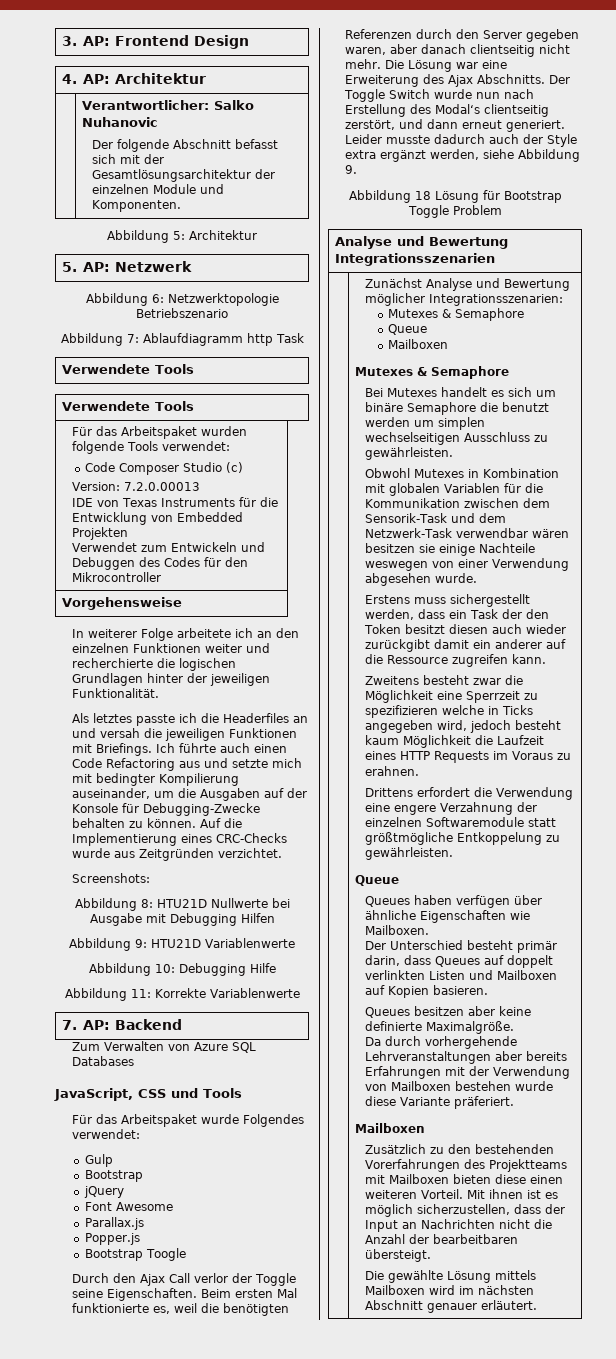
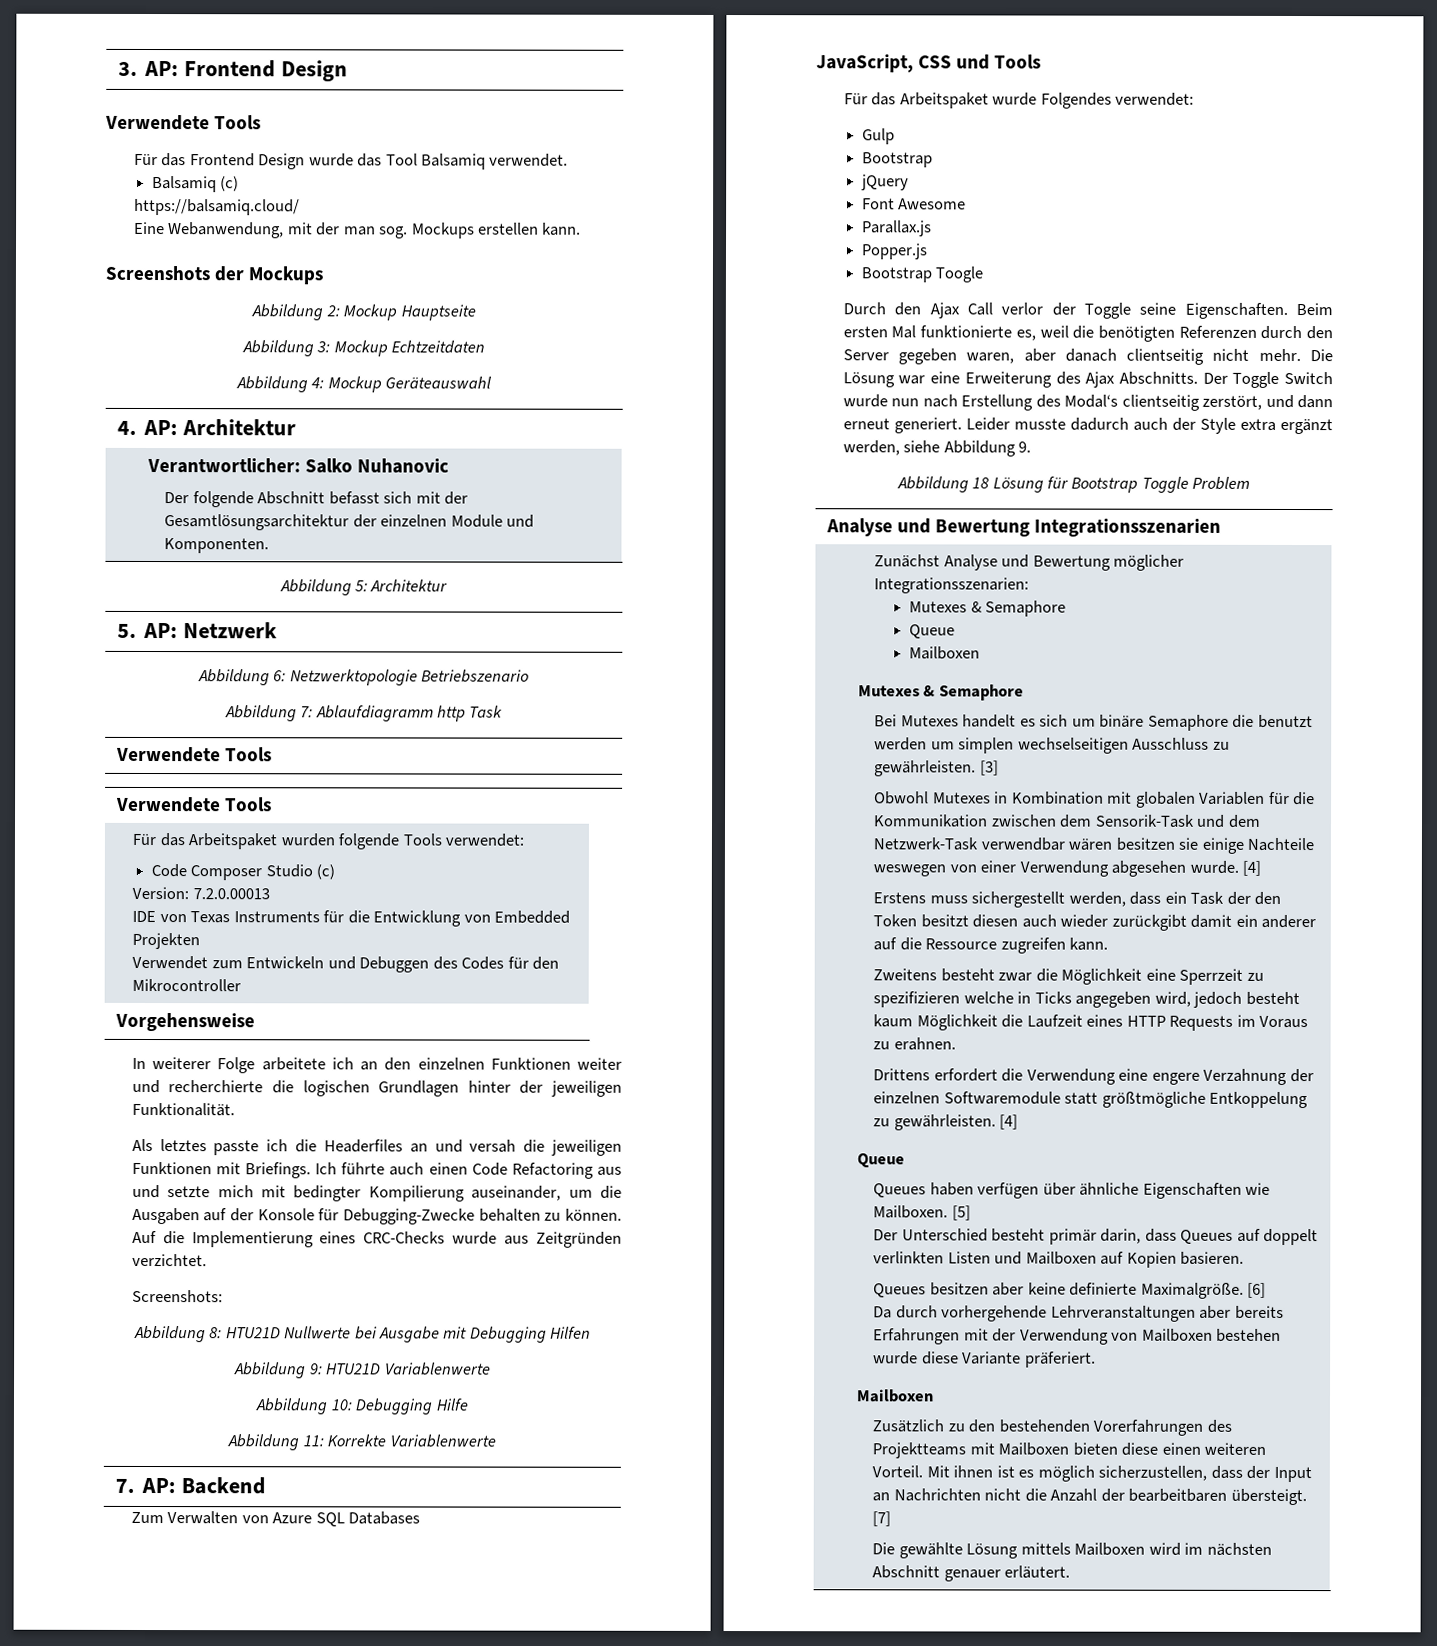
(249, 42) none -> [105,114,262,131] [133,153,569,170] [151,176,240,193] [133,198,300,216] [133,221,582,239] [105,265,324,285] [251,304,476,321] [241,340,486,357] [235,376,493,393] // Verwendete Tools // Für das Frontend Design wurde das Tool Balsamiq verwendet. // Balsamiq (c) // https://balsamiq.cloud/ // Eine Webanwendung, mit der man sog. Mockups erstellen kann. // Screenshots der Mockups // Abbildung 2: Mockup Hauptseite // Abbildung 3: Mockup Echtzeitdaten // Abbildung 4: Mockup Geräteauswahl
(454, 453) none -> [979,760,999,776] [3]
(478, 578) none -> [1242,860,1262,876] [4]
(454, 853) none -> [999,1114,1019,1130] [4]
(430, 930) none -> [951,1205,971,1221] [5]
(515, 1027) none -> [1247,1282,1267,1298] [6]
(432, 1255) none -> [872,1511,892,1527] [7]

